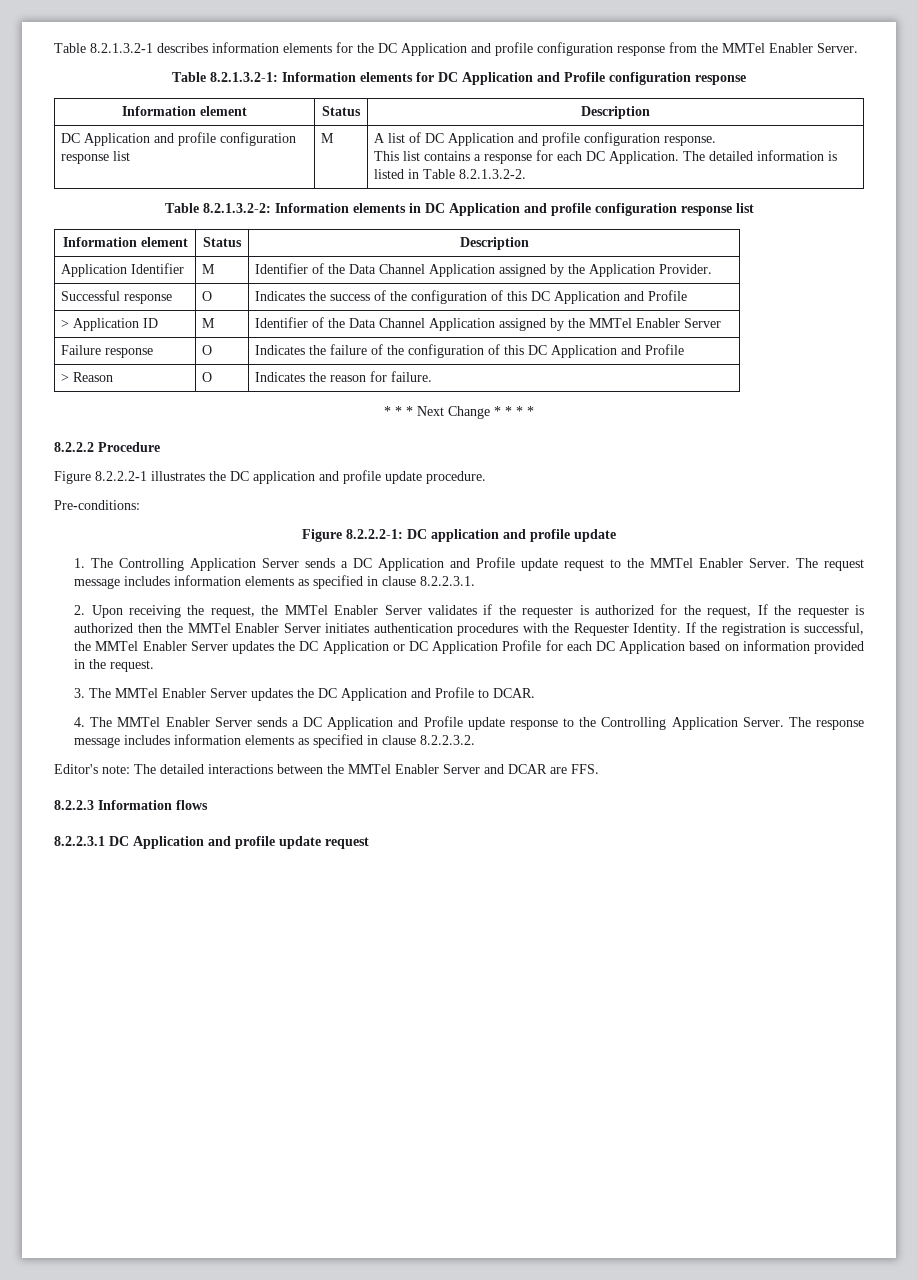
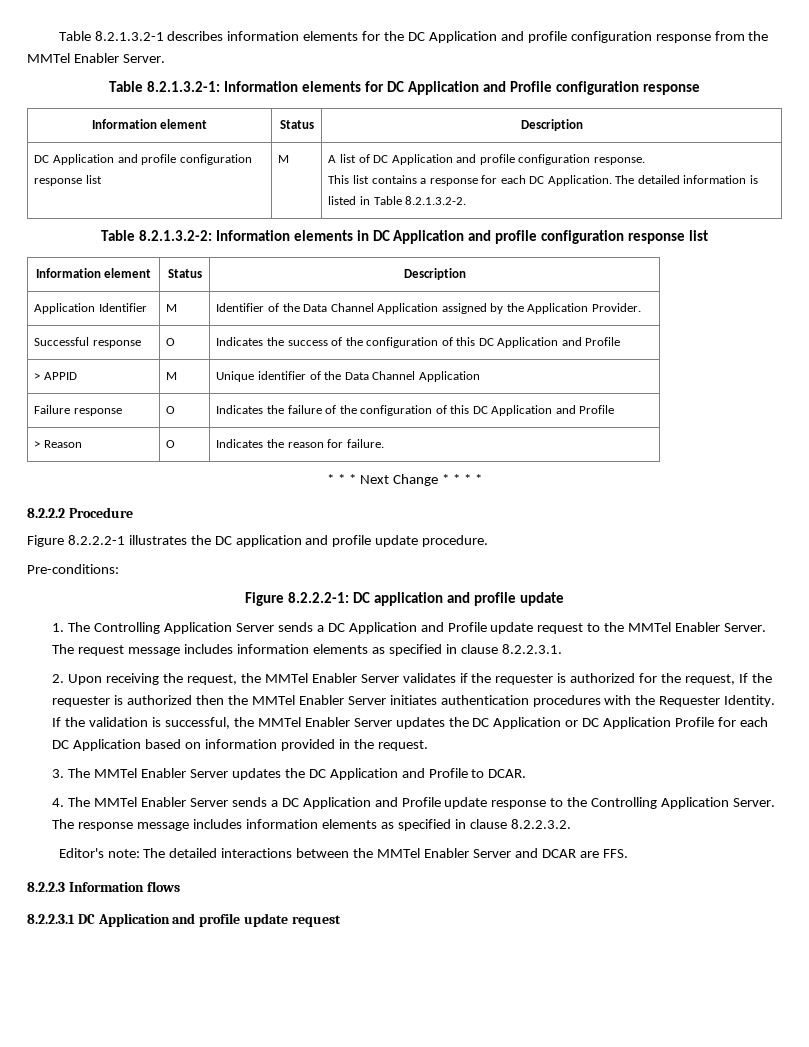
[73,318,159,331] [202,318,216,328] [255,317,722,331] Application ID | M | Identifier of the Data Channel Application assigned by the MMTel Enabler Server -> [43,372,77,380] [166,372,178,380] [216,371,480,382] APPID | M | Unique identifier of the Data Channel Application
[721,623,786,636] registration -> [89,717,149,727] validation

